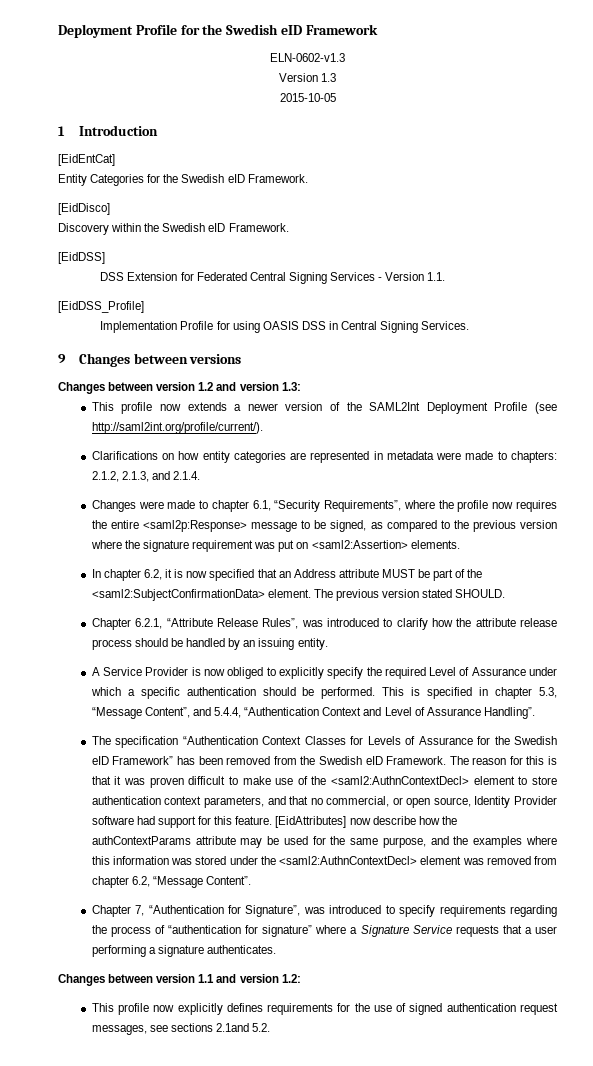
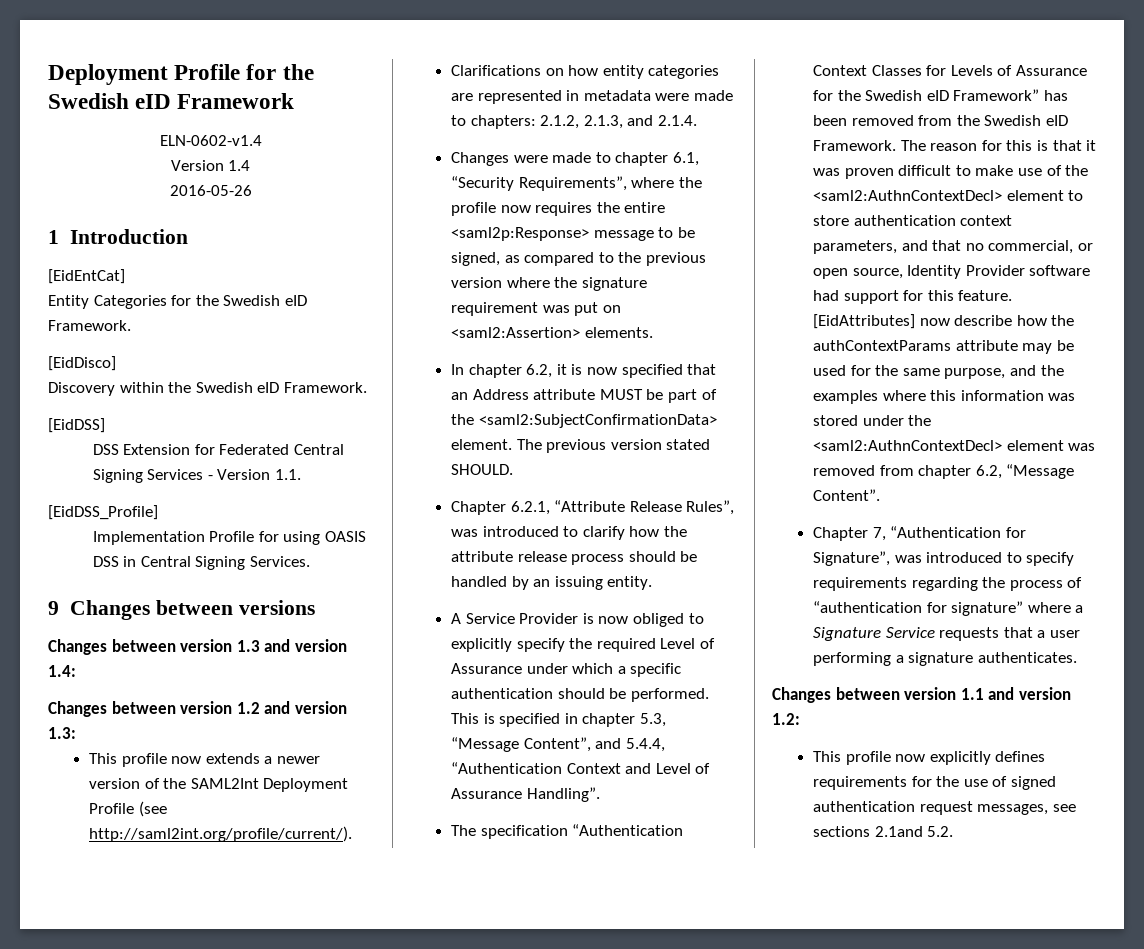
[270,53,345,62] [278,73,337,82] [279,93,336,102] ELN-0602-v1.3 // Version 1.3 // 2015-10-05 -> [159,135,262,146] [170,160,251,171] [169,185,252,196] ELN-0602-v1.4 // Version 1.4 // 2016-05-26
(242, 359) none -> [48,639,347,655] [48,665,76,677] // Changes between version 1.3 and version 1.4:

